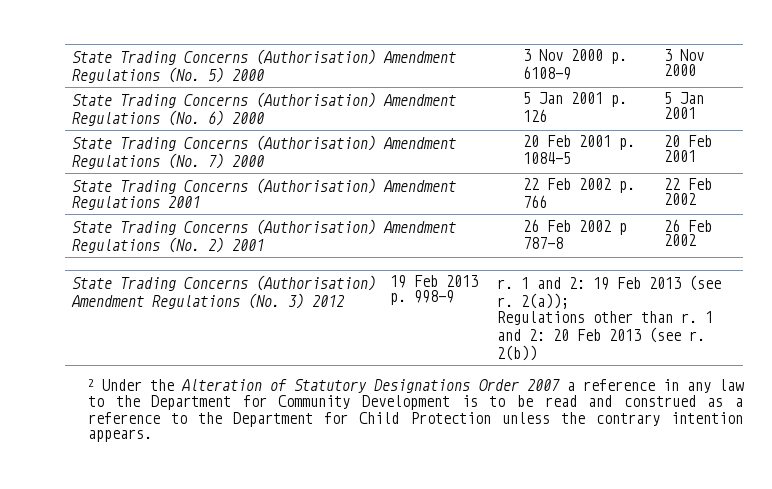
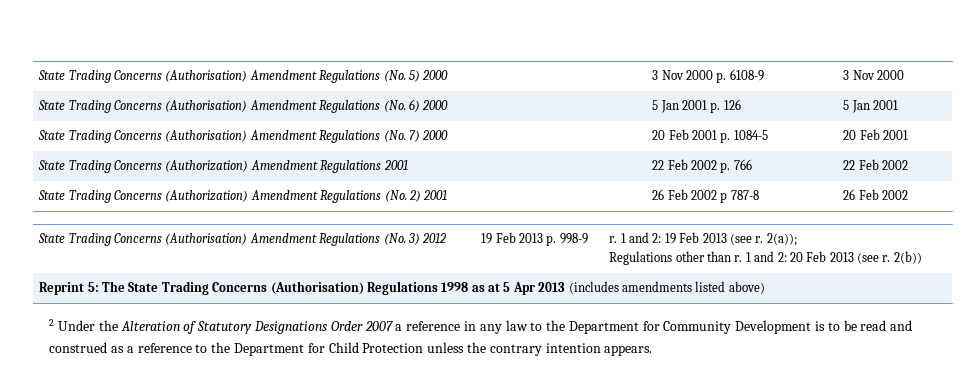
[255,178,376,194] (Authorisation) -> [165,160,249,172] (Authorization)
[255,219,376,235] (Authorisation) -> [165,190,249,202] (Authorization)
(537, 353) none -> [39,281,765,295] // Reprint 5: The State Trading Concerns (Authorisation) Regulations 1998 as at 5 Apr 2013 (includes amendments listed above)

